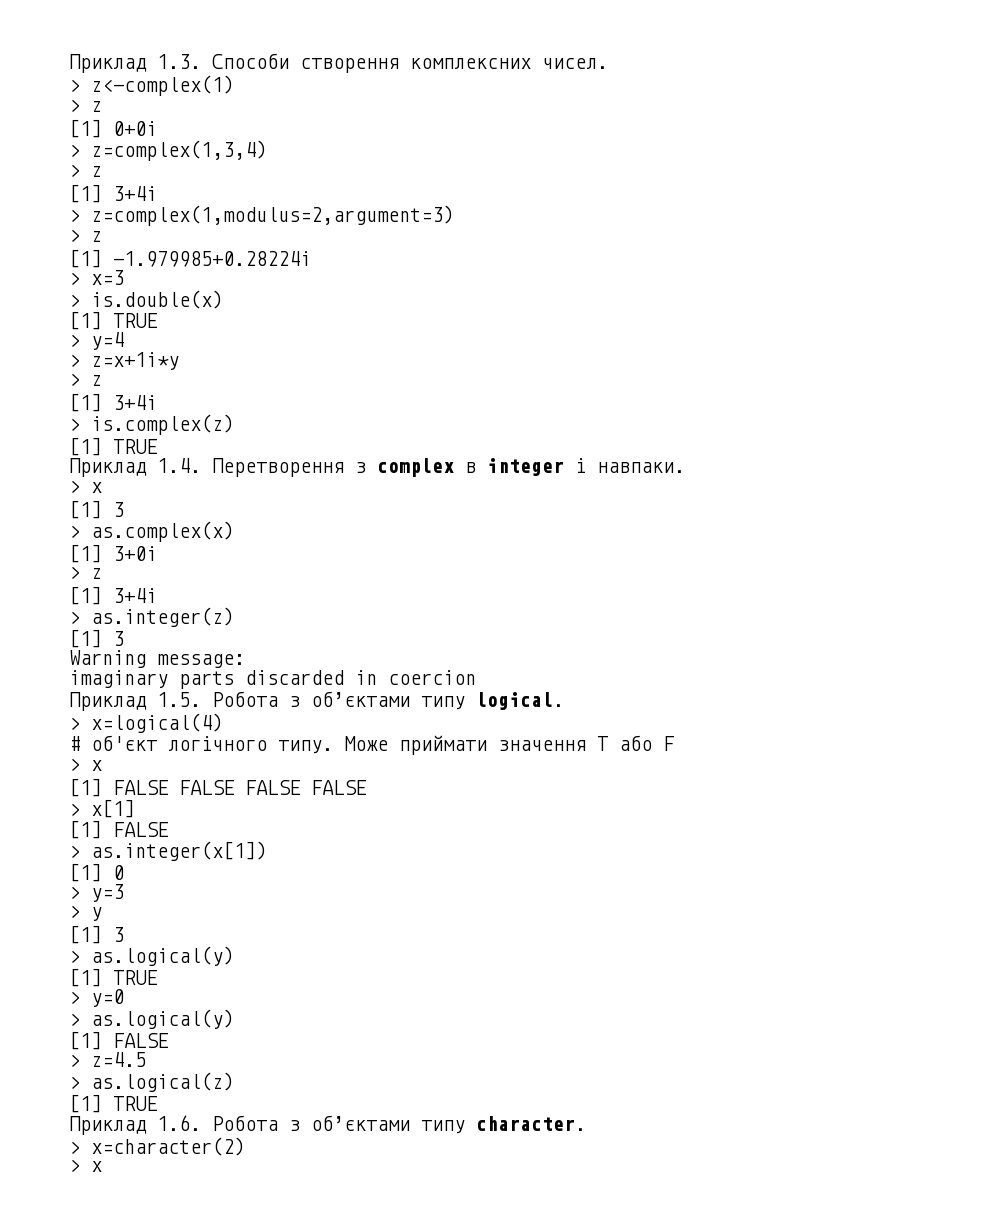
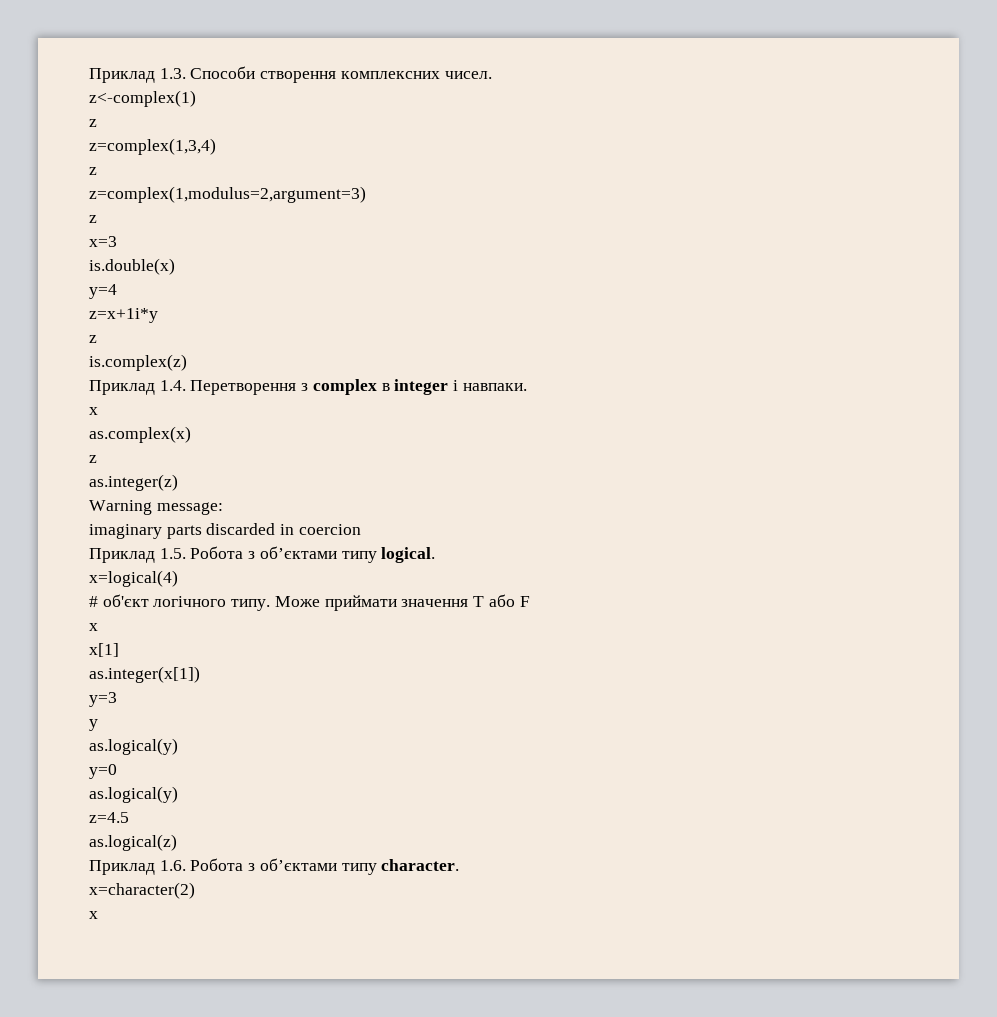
[69,79,80,92] > -> (492, 75) none
[69,99,102,112] [69,119,157,138] [69,144,80,157] > z // [1] 0+0i // > -> [89,119,97,127] z //
[69,164,102,177] [69,184,157,203] [69,209,80,222] > z // [1] 3+4i // > -> [89,167,97,175] z //
[69,229,102,242] [69,249,311,268] [69,272,80,285] > z // [1] -1.979985+0.28224i // > -> [89,215,97,223] z //
[69,294,80,307] > -> (117, 241) none
[69,311,157,330] [69,334,80,347] [1] TRUE // > -> (175, 266) none
[69,354,80,367] > -> (117, 291) none
[69,373,102,386] [69,393,157,412] [69,418,80,431] > z // [1] 3+4i // > -> [89,335,97,343] z //
[69,437,157,456] // [1] TRUE -> (187, 362) none
[69,480,102,493] [69,500,124,519] [69,521,234,542] [69,544,157,563] [69,566,102,579] [69,586,157,605] [69,611,80,624] > x // [1] 3 // > as.complex(x) // [1] 3+0i // > z // [1] 3+4i // > -> [89,407,98,415] [89,426,191,443] [89,455,97,463] x // as.complex(x) // z //
[69,629,124,648] // [1] 3 -> (178, 482) none
[69,717,80,730] > -> (436, 555) none
[69,758,102,771] [69,778,366,797] [69,799,135,818] [69,820,168,839] [69,841,267,861] [69,863,124,882] [69,886,80,899] > x // [1] FALSE FALSE FALSE FALSE // > x[1] // [1] FALSE // > as.integer(x[1]) // [1] 0 // > -> [89,623,98,631] [89,643,119,657] [89,666,200,683] x // x[1] // as.integer(x[1]) //
[69,905,80,918] > -> (117, 699) none
[69,925,124,944] [69,946,234,966] [69,968,157,987] [69,991,80,1004] [1] 3 // > as.logical(y) // [1] TRUE // > -> [89,738,178,755] as.logical(y) //
[69,1009,234,1029] [69,1031,168,1050] [69,1054,80,1067] > as.logical(y) // [1] FALSE // > -> [89,786,178,803] as.logical(y) //
[69,1076,80,1089] > -> (129, 817) none
[69,1094,157,1113] // [1] TRUE -> (177, 842) none
[69,1141,80,1154] > -> (460, 865) none
[69,1159,80,1172] > -> (195, 890) none

